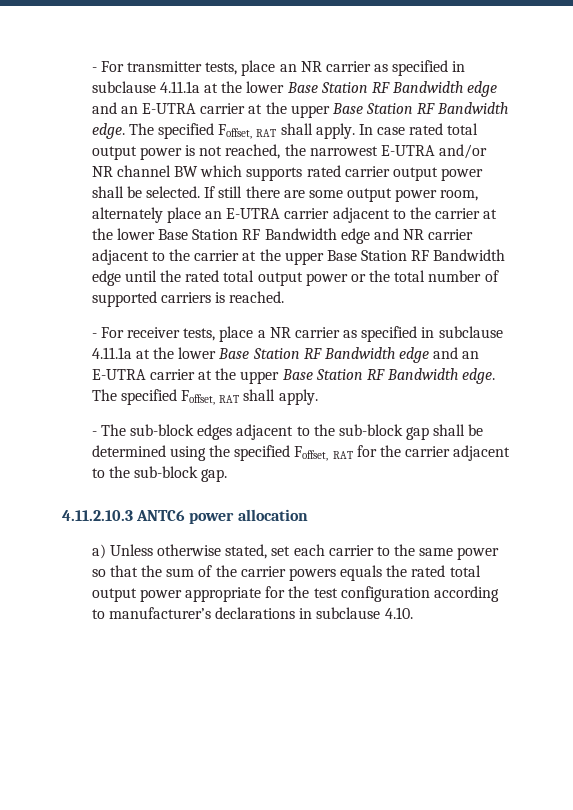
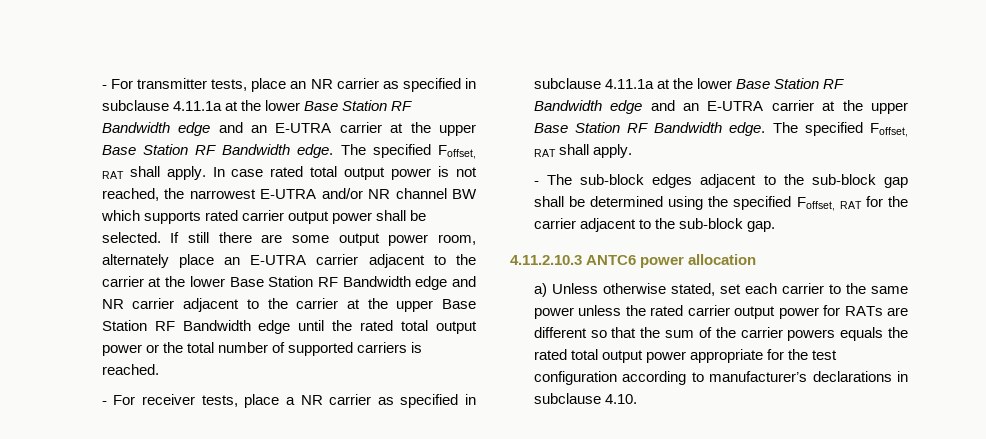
(500, 553) none -> [578,305,908,319] [533,327,587,338] unless the rated carrier output power for RATs are different

